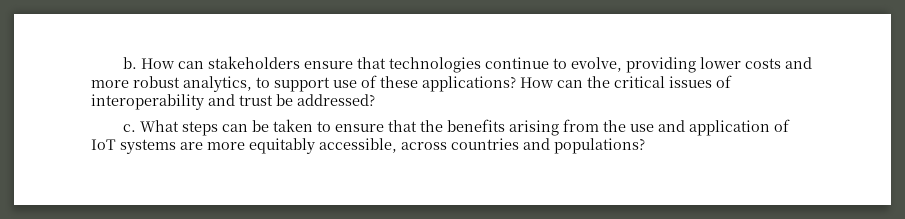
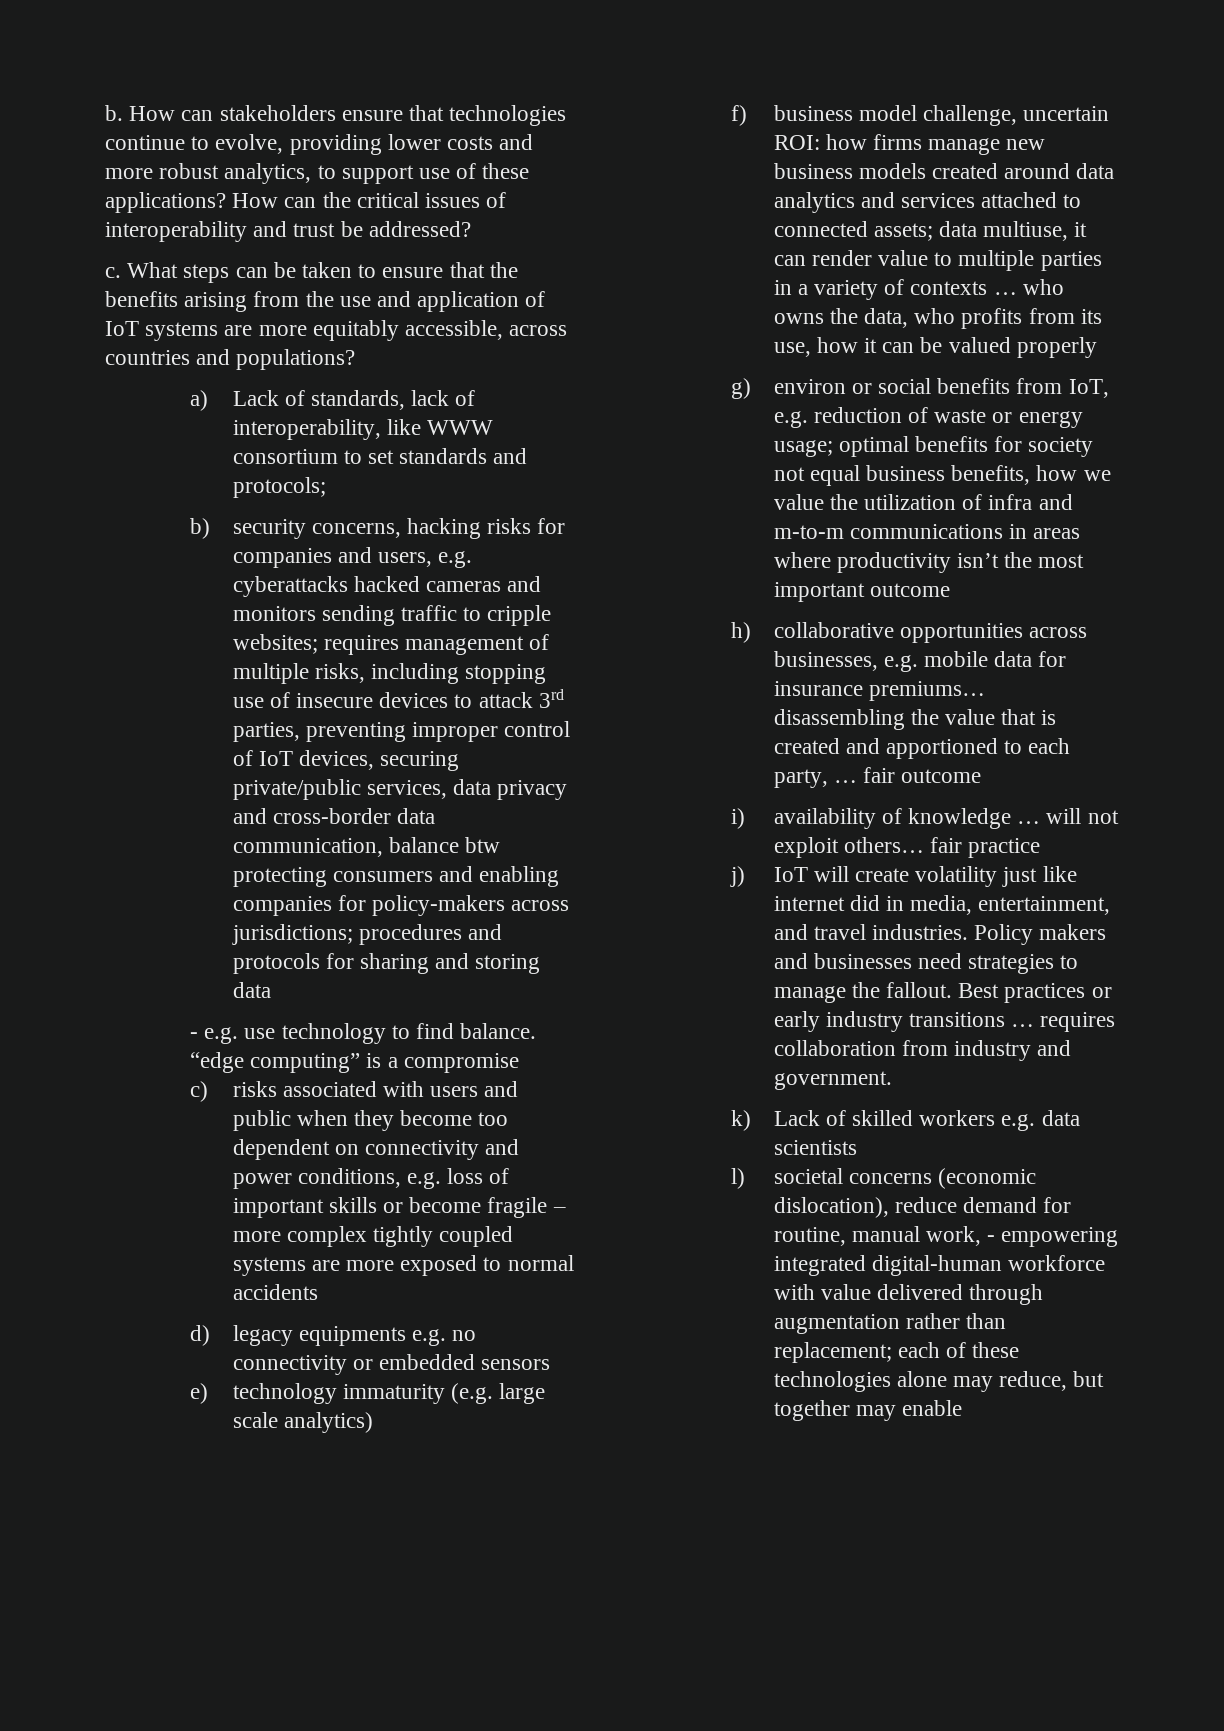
(645, 146) none -> [190,390,476,411] [232,419,494,440] [232,448,528,464] [232,477,326,498] [190,518,566,539] [232,547,473,568] [232,576,542,597] [232,605,552,626] [232,634,550,655] [232,663,547,684] [232,689,564,708] [232,721,571,742] [232,750,460,771] [232,779,568,800] [232,808,436,824] [232,837,501,857] [232,866,560,887] [232,895,570,916] [231,924,503,945] [232,953,541,974] [232,982,271,998] [190,1023,537,1044] [190,1052,519,1073] [190,1081,519,1102] [232,1110,509,1131] [232,1139,520,1160] [232,1168,510,1189] [232,1197,566,1218] [232,1226,514,1247] [232,1255,574,1276] [232,1284,318,1300] [190,1325,477,1346] [232,1354,551,1375] [190,1383,546,1404] [232,1412,373,1433] [731,105,1110,126] [773,134,1046,155] [773,163,1115,179] [773,192,1082,213] [773,221,1088,241] [773,250,1102,271] [773,279,1064,300] [773,308,1102,329] [773,337,1097,358] [731,378,1109,399] [773,407,1083,428] [773,436,1094,457] [773,465,1111,486] [773,494,1073,510] [773,524,1081,539] [773,552,1085,573] [773,582,950,602] [731,622,1088,643] [773,651,1067,672] [773,681,985,701] [773,709,1057,730] [773,738,1071,759] [773,767,982,788] [731,808,1119,829] [773,837,1041,858] [730,866,1077,887] [773,895,1111,915] [773,924,1107,945] [773,953,1079,974] [773,982,1112,1003] [773,1011,1116,1032] [773,1040,1072,1061] [773,1071,892,1090] [731,1110,1080,1131] [773,1140,857,1155] [731,1168,1037,1189] [773,1197,1072,1218] [773,1226,1119,1247] [773,1255,1106,1276] [773,1284,1044,1305] [773,1313,1007,1334] [773,1342,1020,1363] [773,1371,1105,1392] [773,1400,963,1421] // a) Lack of standards, lack of interoperability, like WWW consortium to set standards and protocols; // b) security concerns, hacking risks for companies and users, e.g. cyberattacks hacked cameras and monitors sending traffic to cripple websites; requires management of multiple risks, including stopping use of insecure devices to attack 3rd parties, preventing improper control of IoT devices, securing private/public services, data privacy and cross-border data communication, balance btw protecting consumers and enabling companies for policy-makers across jurisdictions; procedures and protocols for sharing and storing data // - e.g. use technology to find balance. “edge computing” is a compromise // c) risks associated with users and public when they become too dependent on connectivity and power conditions, e.g. loss of important skills or become fragile – more complex tightly coupled systems are more exposed to normal accidents // d) legacy equipments e.g. no connectivity or embedded sensors // e) technology immaturity (e.g. large scale analytics) // f) business model challenge, uncertain ROI: how firms manage new business models created around data analytics and services attached to connected assets; data multiuse, it can render value to multiple parties in a variety of contexts … who owns the data, who profits from its use, how it can be valued properly // g) environ or social benefits from IoT, e.g. reduction of waste or energy usage; optimal benefits for society not equal business benefits, how we value the utilization of infra and m-to-m communications in areas where productivity isn’t the most important outcome // h) collaborative opportunities across businesses, e.g. mobile data for insurance premiums… disassembling the value that is created and apportioned to each party, … fair outcome // i) availability of knowledge … will not exploit others… fair practice // j) IoT will create volatility just like internet did in media, entertainment, and travel industries. Policy makers and businesses need strategies to manage the fallout. Best practices or early industry transitions … requires collaboration from industry and government. // k) Lack of skilled workers e.g. data scientists // l) societal concerns (economic dislocation), reduce demand for routine, manual work, - empowering integrated digital-human workforce with value delivered through augmentation rather than replacement; each of these technologies alone may reduce, but together may enable

